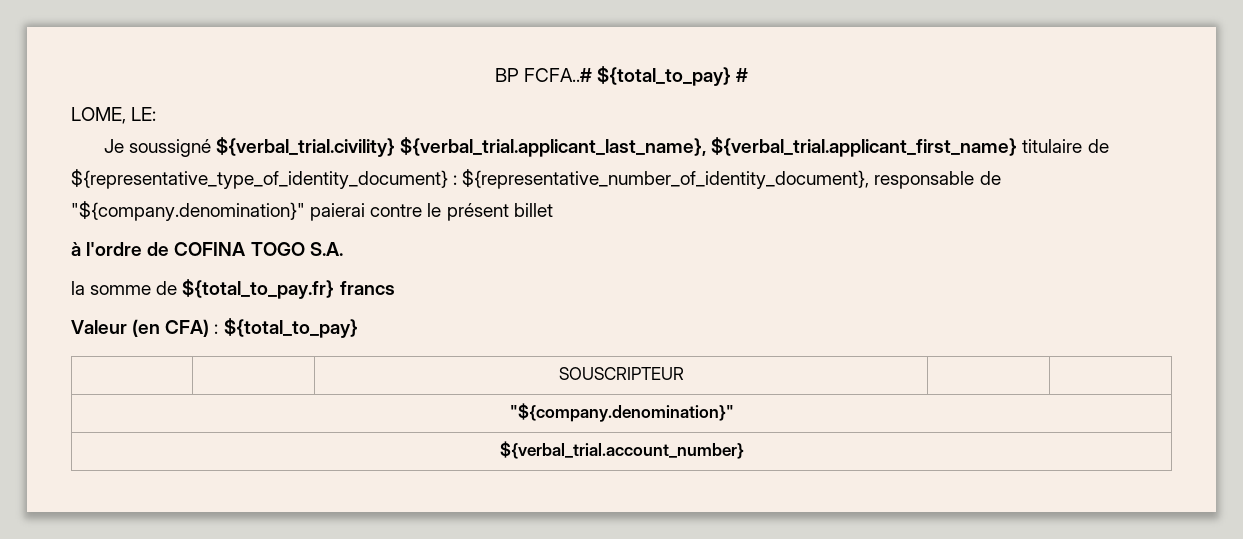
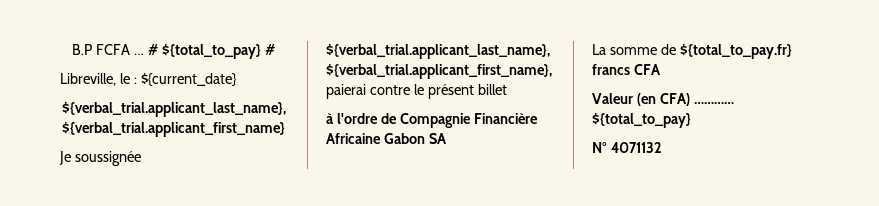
[494,66,749,86] [71,107,157,124] [103,137,1109,157] [71,169,1001,189] [71,201,305,221] BP FCFA..# ${total_to_pay} # // LOME, LE: // Je soussigné ${verbal_trial.civility} ${verbal_trial.applicant_last_name}, ${verbal_trial.applicant_first_name} titulaire de ${representative_type_of_identity_document} : ${representative_number_of_identity_document}, responsable de "${company.denomination}" -> [72,44,275,59] [60,73,237,86] [61,102,286,117] [62,122,285,137] [59,151,141,166] [326,44,550,59] [326,64,552,79] B.P FCFA … # ${total_to_pay} # // Libreville, le : ${current_date} // ${verbal_trial.applicant_last_name}, ${verbal_trial.applicant_first_name} // Je soussignée ${verbal_trial.applicant_last_name}, ${verbal_trial.applicant_first_name},
[174,242,343,256] [71,281,85,295] COFINA TOGO S.A. // la -> [399,113,538,128] [326,133,447,144] [592,44,606,55] Compagnie Financière Africaine Gabon SA // La
(395, 288) none -> [633,64,661,75] CFA
[214,318,358,338] [558,367,684,380] [509,403,734,422] [499,441,744,459] : ${total_to_pay} // | | SOUSCRIPTEUR | | // "${company.denomination}" // ${verbal_trial.account_number} -> [693,102,734,104] [592,113,691,128] [592,142,662,153] ………… ${total_to_pay} // N° 4071132

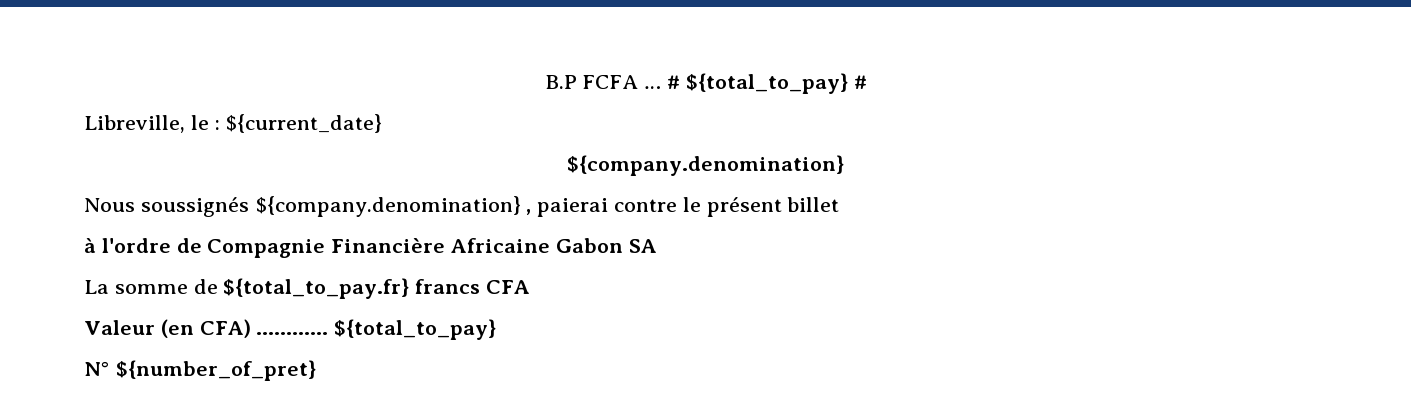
[61,102,286,117] [62,122,285,137] [59,151,141,166] [326,44,550,59] [326,64,552,79] ${verbal_trial.applicant_last_name}, ${verbal_trial.applicant_first_name} // Je soussignée ${verbal_trial.applicant_last_name}, ${verbal_trial.applicant_first_name}, -> [567,155,845,176] [84,196,532,217] ${company.denomination} // Nous soussignés ${company.denomination} ,
[610,142,662,153] 4071132 -> [115,360,316,381] ${number_of_pret}

